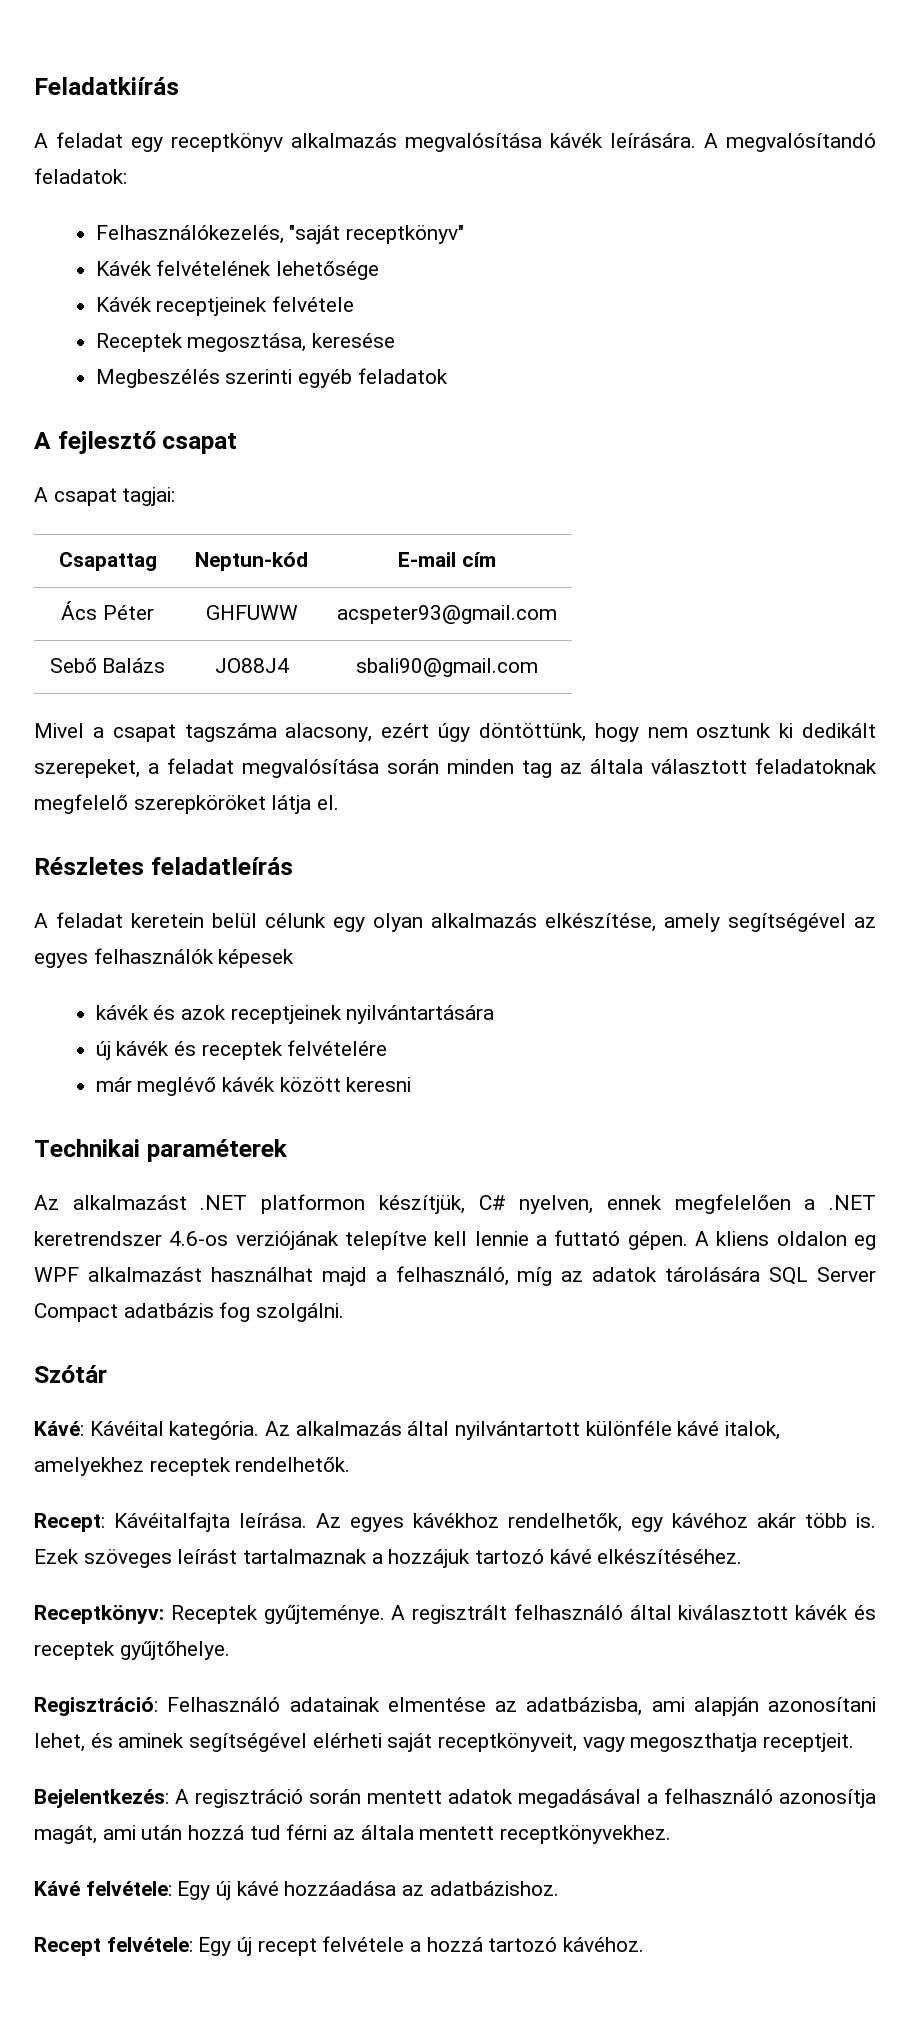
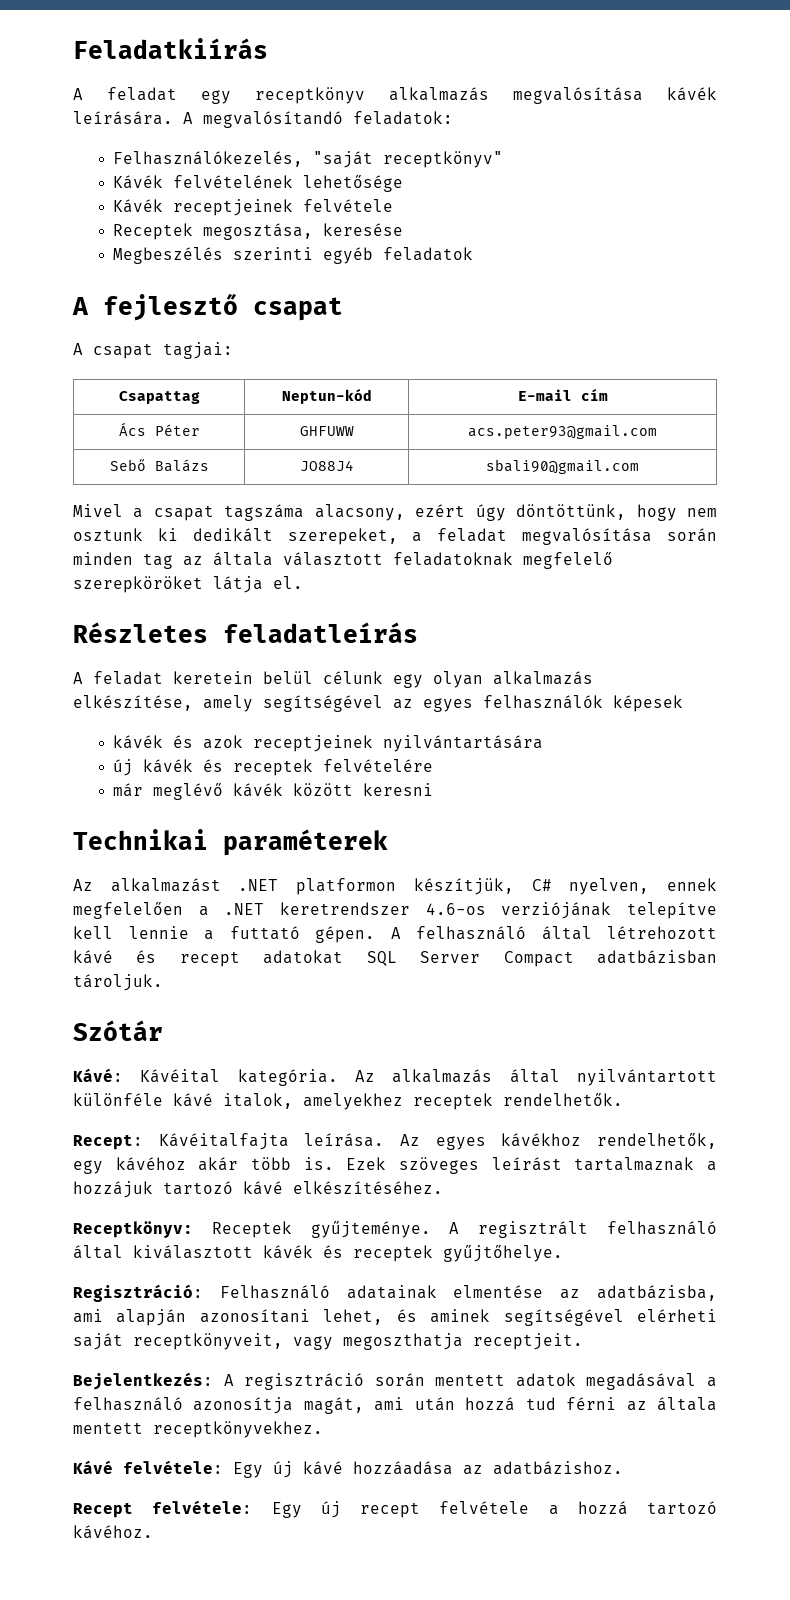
[337,605,557,624] acspeter93@gmail.com -> [468,425,657,439] acs.peter93@gmail.com
[716,1231,877,1250] [34,1266,876,1286] [34,1302,345,1322] kliens oldalon eg WPF alkalmazást használhat majd a felhasználó, míg az adatok tárolására SQL Server Compact adatbázis fog szolgálni. -> [416,926,717,940] [73,950,717,967] [73,974,163,991] felhasználó által létrehozott kávé és recept adatokat SQL Server Compact adatbázisban tároljuk.

